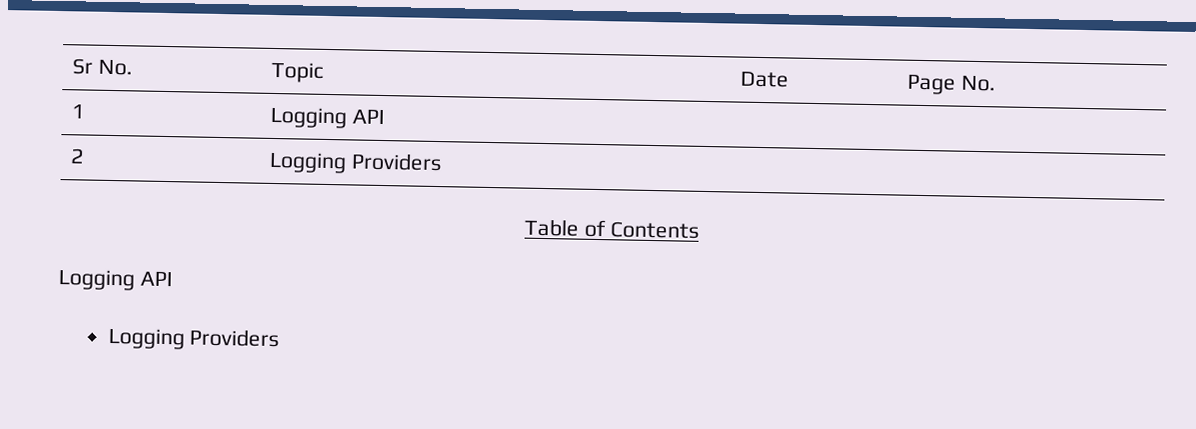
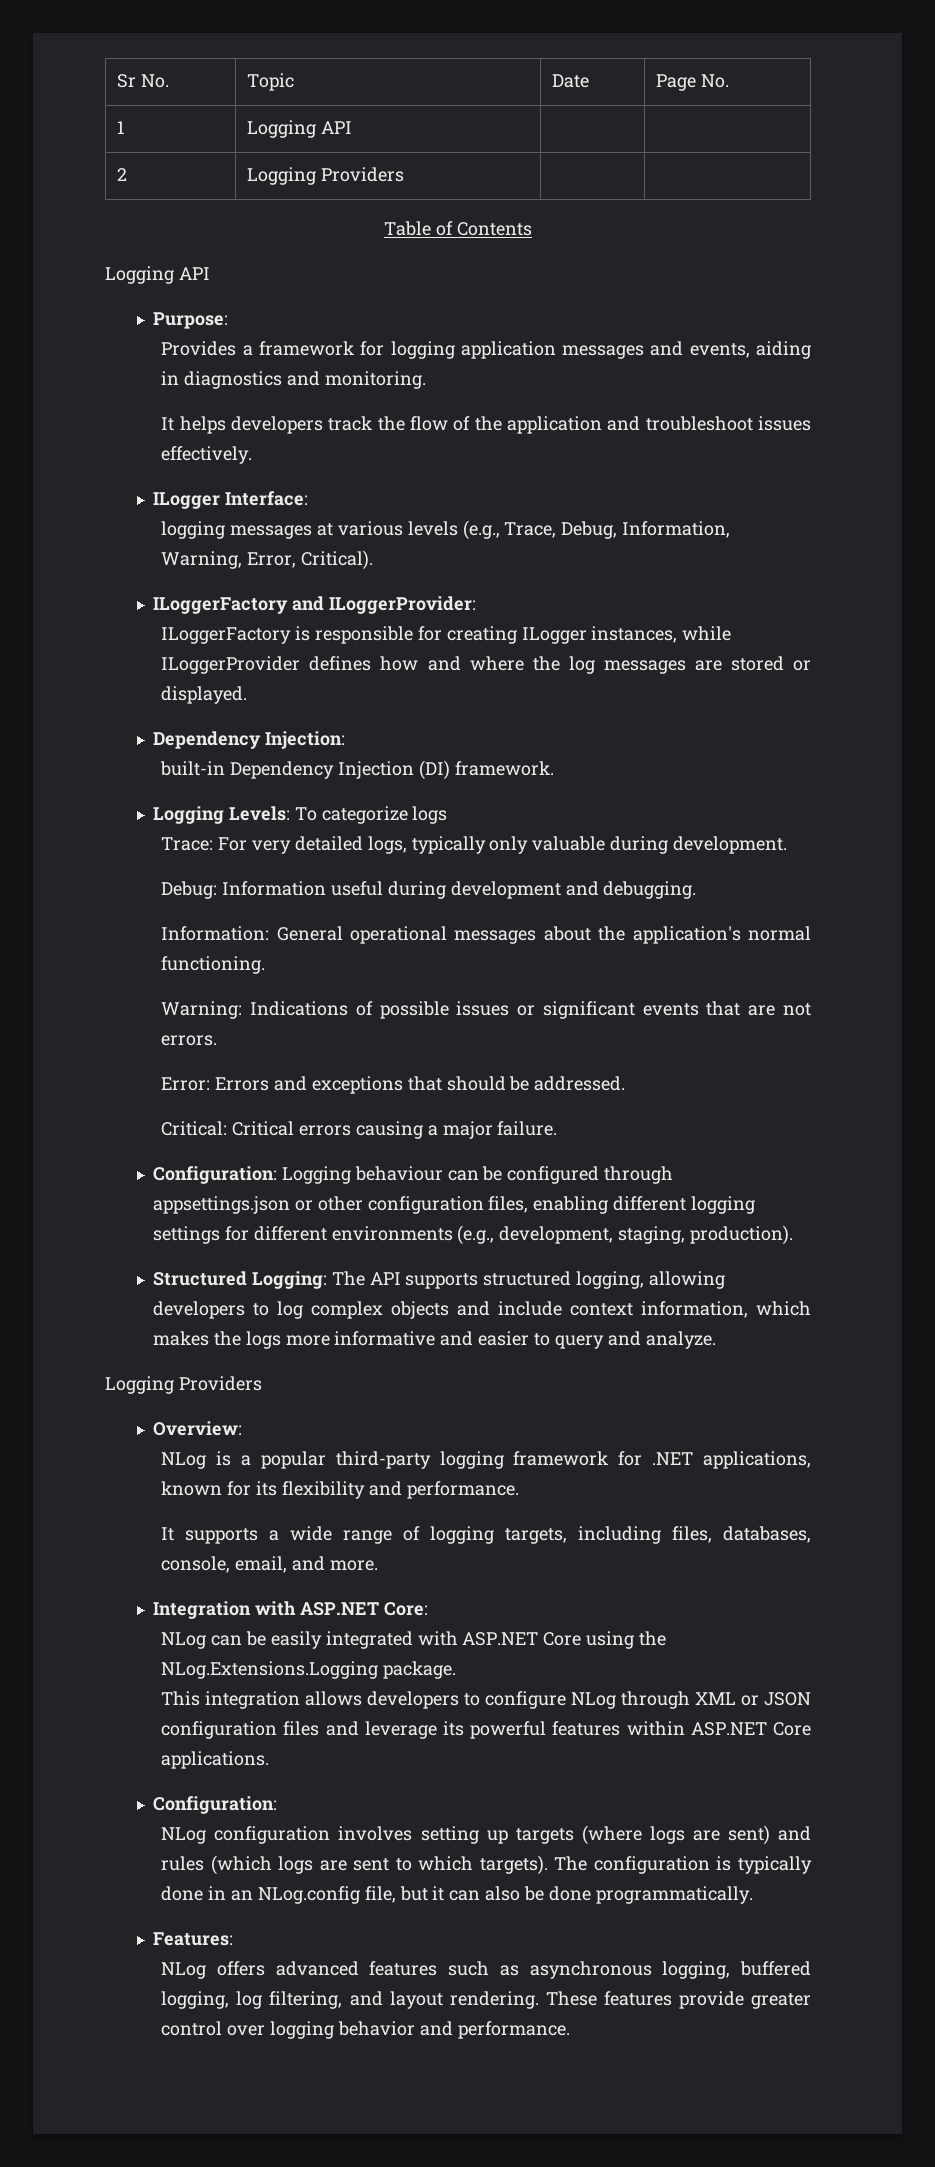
[107,327,280,350] Logging Providers -> [152,312,228,329] [161,341,812,359] [161,371,426,389] [161,416,811,434] [161,446,253,464] [152,491,308,509] [161,520,731,540] [161,550,374,570] [152,596,476,614] [161,626,732,644] [161,656,811,674] [161,686,248,704] [152,731,345,749] [160,760,554,780] [152,806,448,824] [161,836,788,854] [161,881,697,899] [161,926,811,944] [161,956,266,974] [161,1001,811,1019] [161,1035,218,1046] [161,1076,626,1094] [161,1121,558,1139] [152,1166,674,1184] [152,1196,755,1214] [152,1225,793,1245] [152,1271,725,1289] [152,1301,811,1319] [152,1331,716,1349] [105,1376,262,1394] [152,1421,242,1436] [161,1451,812,1469] [161,1481,519,1499] [161,1526,811,1544] [161,1556,378,1573] [152,1601,428,1619] [161,1631,667,1649] [161,1661,457,1679] [161,1691,812,1709] [161,1721,811,1739] [161,1751,270,1769] [152,1796,277,1814] [161,1825,811,1845] [161,1855,813,1875] [161,1886,753,1904] [152,1932,233,1946] [161,1961,812,1979] [161,1991,811,2009] [161,2021,570,2039] Purpose: // Provides a framework for logging application messages and events, aiding in diagnostics and monitoring. // It helps developers track the flow of the application and troubleshoot issues effectively. // ILogger Interface: // logging messages at various levels (e.g., Trace, Debug, Information, Warning, Error, Critical). // ILoggerFactory and ILoggerProvider: // ILoggerFactory is responsible for creating ILogger instances, while ILoggerProvider defines how and where the log messages are stored or displayed. // Dependency Injection: // built-in Dependency Injection (DI) framework. // Logging Levels: To categorize logs // Trace: For very detailed logs, typically only valuable during development. // Debug: Information useful during development and debugging. // Information: General operational messages about the application's normal functioning. // Warning: Indications of possible issues or significant events that are not errors. // Error: Errors and exceptions that should be addressed. // Critical: Critical errors causing a major failure. // Configuration: Logging behaviour can be configured through appsettings.json or other configuration files, enabling different logging settings for different environments (e.g., development, staging, production). // Structured Logging: The API supports structured logging, allowing developers to log complex objects and include context information, which makes the logs more informative and easier to query and analyze. // Logging Providers // Overview: // NLog is a popular third-party logging framework for .NET applications, known for its flexibility and performance. // It supports a wide range of logging targets, including files, databases, console, email, and more. // Integration with ASP.NET Core: // NLog can be easily integrated with ASP.NET Core using the NLog.Extensions.Logging package. // This integration allows developers to configure NLog through XML or JSON configuration files and leverage its powerful features within ASP.NET Core applications. // Configuration: // NLog configuration involves setting up targets (where logs are sent) and rules (which logs are sent to which targets). The configuration is typically done in an NLog.config file, but it can also be done programmatically. // Features: // NLog offers advanced features such as asynchronous logging, buffered logging, log filtering, and layout rendering. These features provide greater control over logging behavior and performance.

